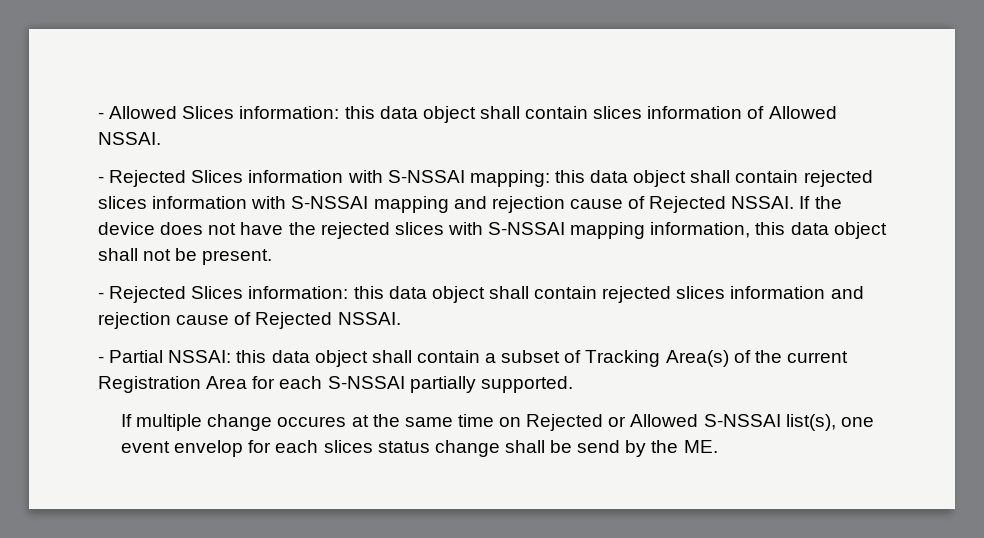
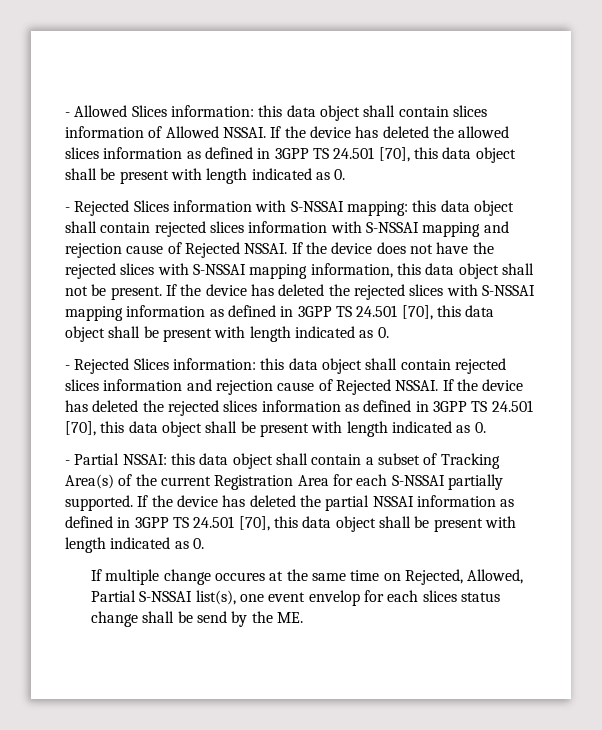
(161, 138) none -> [270,126,510,138] [65,147,516,163] [65,168,346,184] If the device has deleted the allowed slices information as defined in 3GPP TS 24.501 [70], this data object shall be present with length indicated as 0.
(273, 257) none -> [165,284,535,300] [65,305,495,321] [65,326,389,342] If the device has deleted the rejected slices with S-NSSAI mapping information as defined in 3GPP TS 24.501 [70], this data object shall be present with length indicated as 0.
(401, 318) none -> [442,379,524,391] [65,400,533,416] [65,421,486,437] If the device has deleted the rejected slices information as defined in 3GPP TS 24.501 [70], this data object shall be present with length indicated as 0.
(573, 384) none -> [137,495,515,511] [65,516,516,532] [65,537,204,553] If the device has deleted the partial NSSAI information as defined in 3GPP TS 24.501 [70], this data object shall be present with length indicated as 0.
[526,414,699,431] Rejected or Allowed -> [404,569,524,585] [90,590,136,602] Rejected, Allowed, Partial

